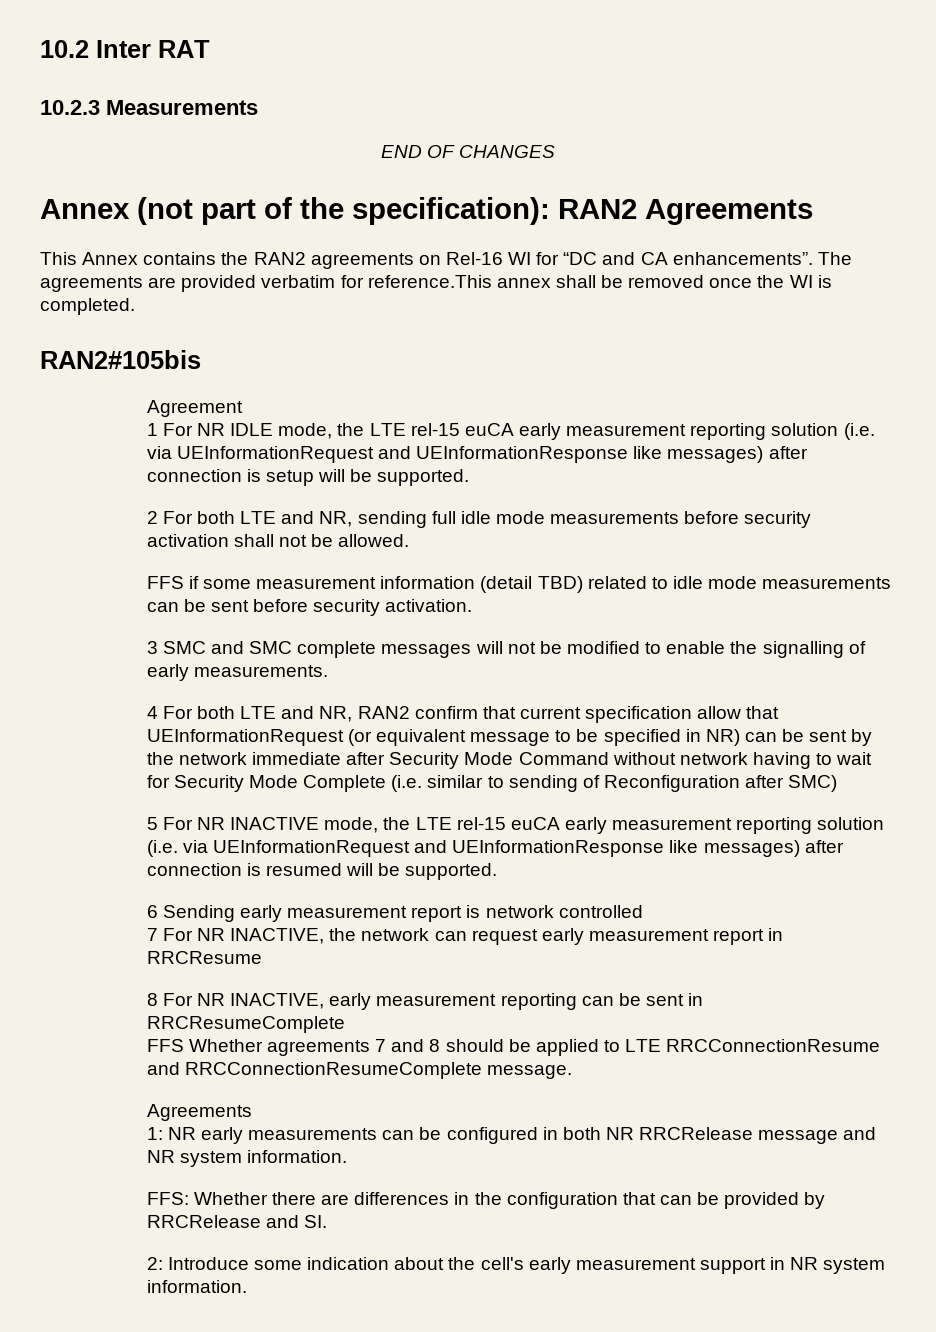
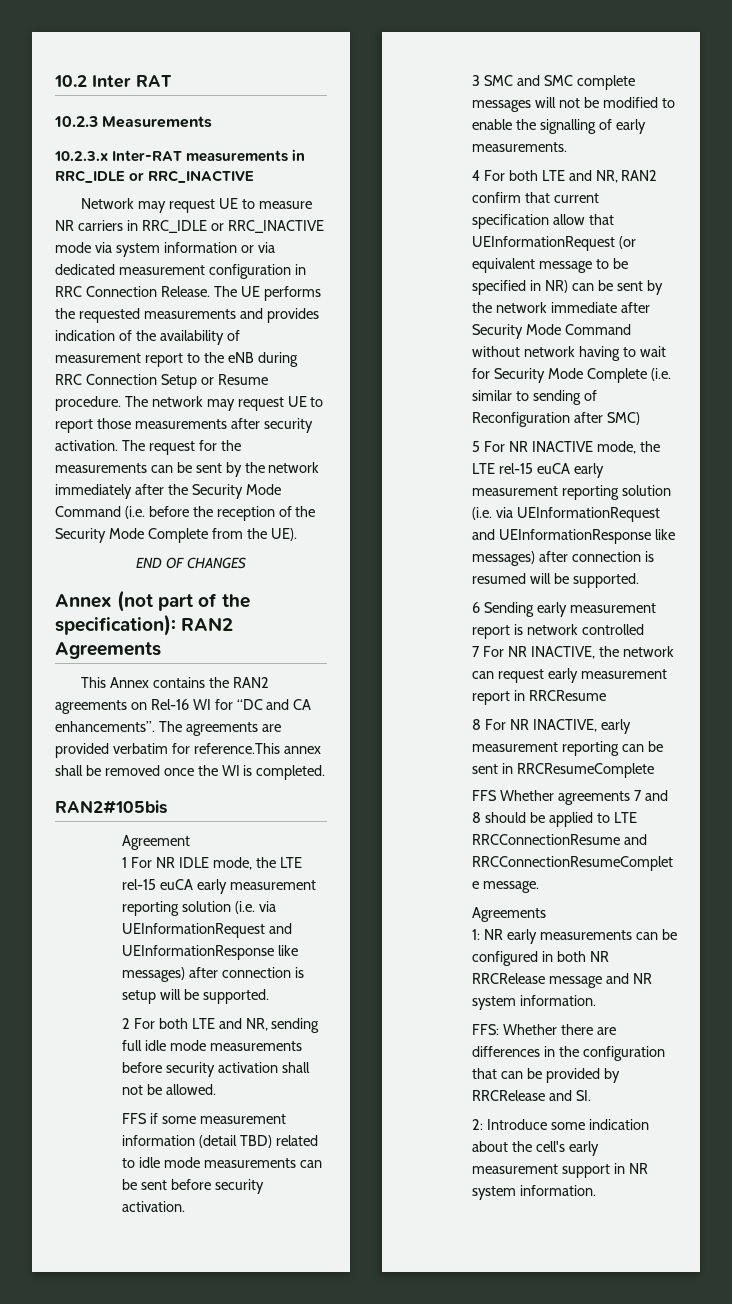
(258, 107) none -> [54,149,306,162] [55,170,255,183] [81,198,312,213] [55,220,324,233] [55,242,275,257] [55,264,306,279] [55,286,321,301] [55,308,319,323] [55,330,240,345] [55,352,298,367] [55,374,268,389] [55,396,324,411] [55,418,313,433] [55,440,241,455] [55,462,320,477] [55,484,281,499] [55,506,316,521] [55,528,297,543] // 10.2.3.x Inter-RAT measurements in RRC_IDLE or RRC_INACTIVE // Network may request UE to measure NR carriers in RRC_IDLE or RRC_INACTIVE mode via system information or via dedicated measurement configuration in RRC Connection Release. The UE performs the requested measurements and provides indication of the availability of measurement report to the eNB during RRC Connection Setup or Resume procedure. The network may request UE to report those measurements after security activation. The request for the measurements can be sent by the network immediately after the Security Mode Command (i.e. before the reception of the Security Mode Complete from the UE).

